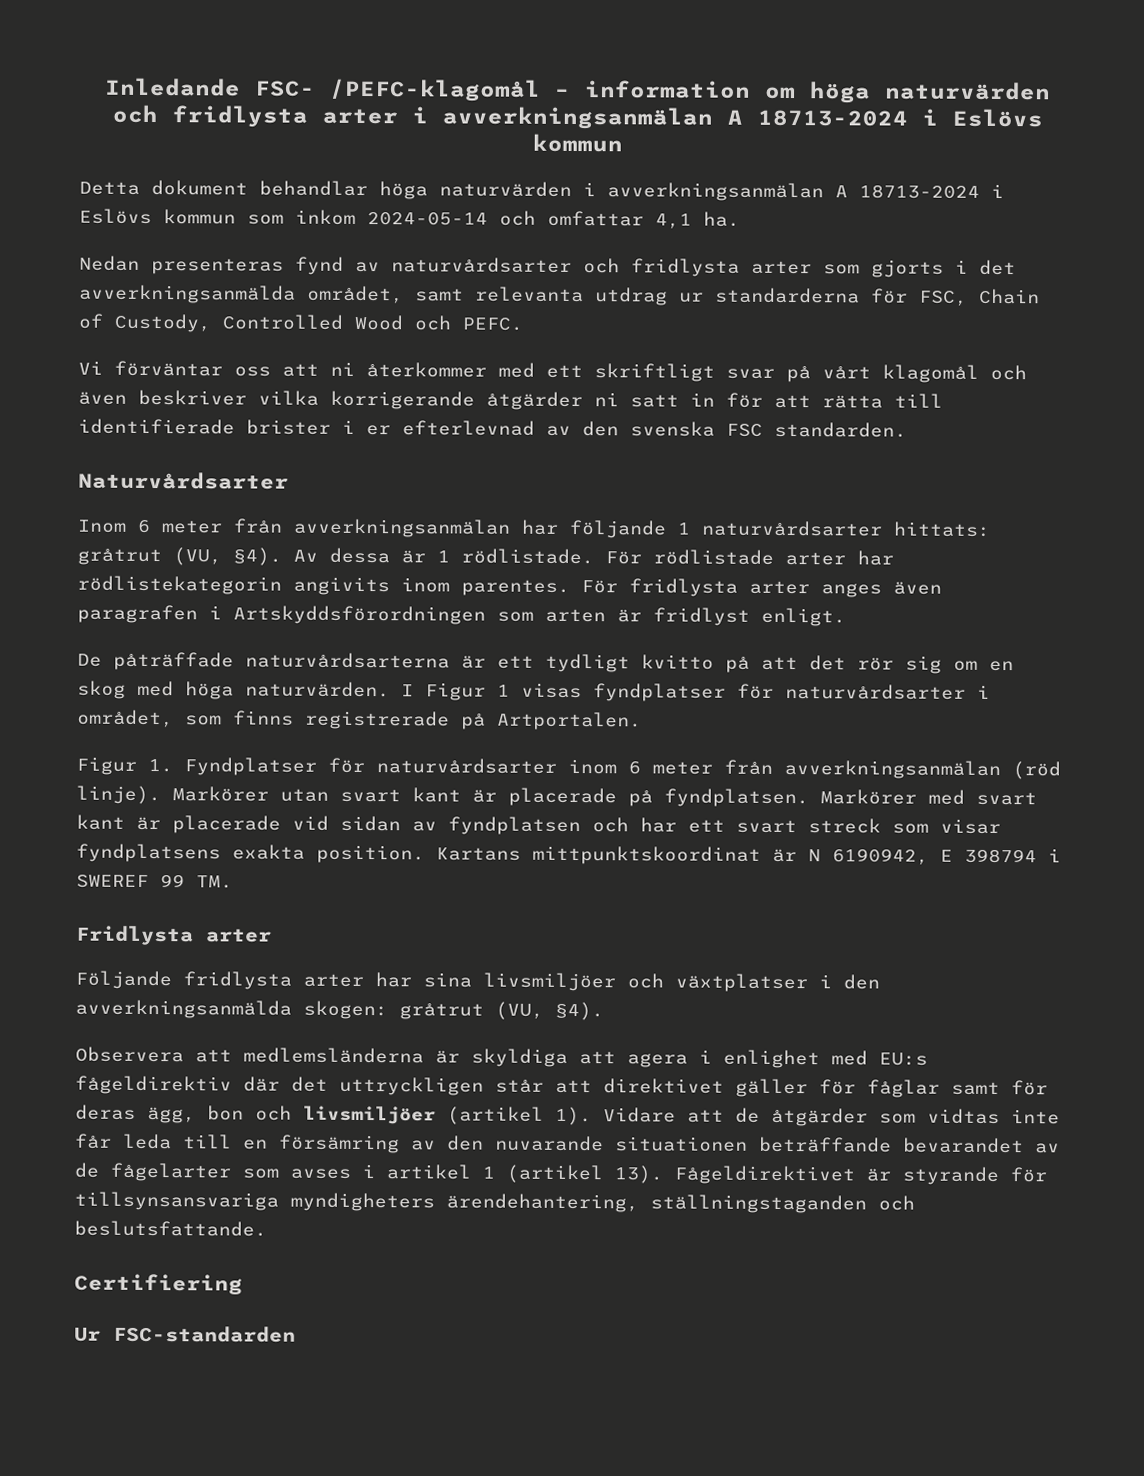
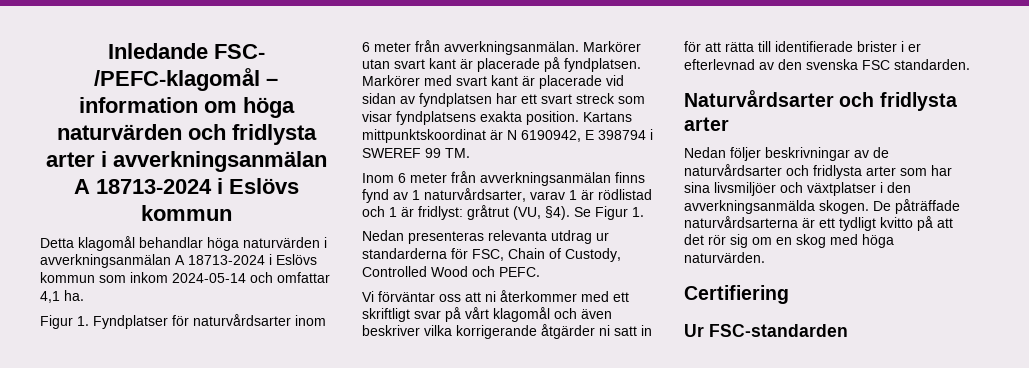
[151,180,248,196] dokument -> [78,236,135,251] klagomål
[79,255,1016,278] [79,284,464,304] Nedan presenteras fynd av naturvårdsarter och fridlysta arter som gjorts i det avverkningsanmälda området, samt -> [40,314,326,329] [362,40,641,55] [362,57,641,72] [362,75,624,89] [362,93,645,107] [362,111,632,125] [362,129,653,143] [362,148,470,158] [362,171,645,186] [362,188,652,203] [362,205,644,220] [362,230,484,244] Figur 1. Fyndplatser för naturvårdsarter inom 6 meter från avverkningsanmälan. Markörer utan svart kant är placerade på fyndplatsen. Markörer med svart kant är placerade vid sidan av fyndplatsen har ett svart streck som visar fyndplatsens exakta position. Kartans mittpunktskoordinat är N 6190942, E 398794 i SWEREF 99 TM. // Inom 6 meter från avverkningsanmälan finns fynd av 1 naturvårdsarter, varav 1 är rödlistad och 1 är fridlyst: gråtrut (VU, §4). Se Figur 1. // Nedan presenteras
[77,518,991,539] [77,547,894,566] [77,575,942,598] [77,604,846,627] // Inom 6 meter från avverkningsanmälan har följande 1 naturvårdsarter hittats: gråtrut (VU, §4). Av dessa är 1 rödlistade. För rödlistade arter har rödlistekategorin angivits inom parentes. För fridlysta arter anges även paragrafen i Artskyddsförordningen som arten är fridlyst enligt. // -> [839,92,957,111] [684,117,729,131] [684,147,889,161] [684,164,952,179] [684,182,911,196] [684,200,869,214] och fridlysta arter // Nedan följer beskrivningar av de naturvårdsarter och fridlysta arter som har sina livsmiljöer och växtplatser i den avverkningsanmälda skogen.
[401,682,990,702] [77,709,642,731] [76,756,1061,780] [76,785,1037,808] [76,814,1001,836] [76,843,1061,865] [76,874,233,889] [76,925,272,946] [75,970,880,993] [75,999,604,1021] [75,1046,928,1069] [75,1075,1048,1098] [75,1104,1060,1127] [75,1133,1060,1154] [74,1162,1047,1186] [74,1191,915,1214] [74,1220,267,1237] I Figur 1 visas fyndplatser för naturvårdsarter i området, som finns registrerade på Artportalen. // Figur 1. Fyndplatser för naturvårdsarter inom 6 meter från avverkningsanmälan (röd linje). Markörer utan svart kant är placerade på fyndplatsen. Markörer med svart kant är placerade vid sidan av fyndplatsen och har ett svart streck som visar fyndplatsens exakta position. Kartans mittpunktskoordinat är N 6190942, E 398794 i SWEREF 99 TM. // Fridlysta arter // Följande fridlysta arter har sina livsmiljöer och växtplatser i den avverkningsanmälda skogen: gråtrut (VU, §4). // Observera att medlemsländerna är skyldiga att agera i enlighet med EU:s fågeldirektiv där det uttryckligen står att direktivet gäller för fåglar samt för deras ägg, bon och livsmiljöer (artikel 1). Vidare att de åtgärder som vidtas inte får leda till en försämring av den nuvarande situationen beträffande bevarandet av de fågelarter som avses i artikel 1 (artikel 13). Fågeldirektivet är styrande för tillsynsansvariga myndigheters ärendehantering, ställningstaganden och beslutsfattande. -> (765, 257) none

